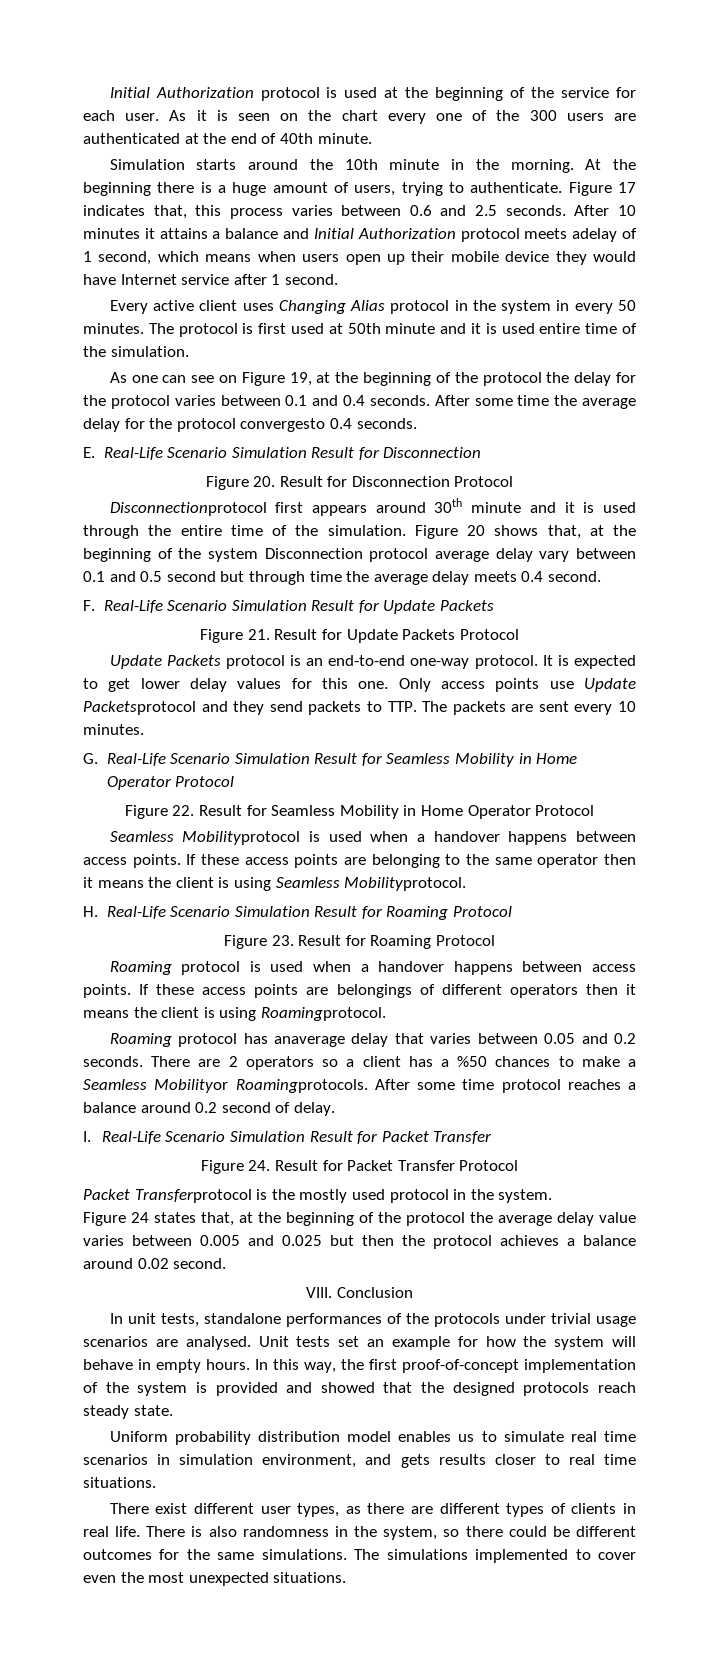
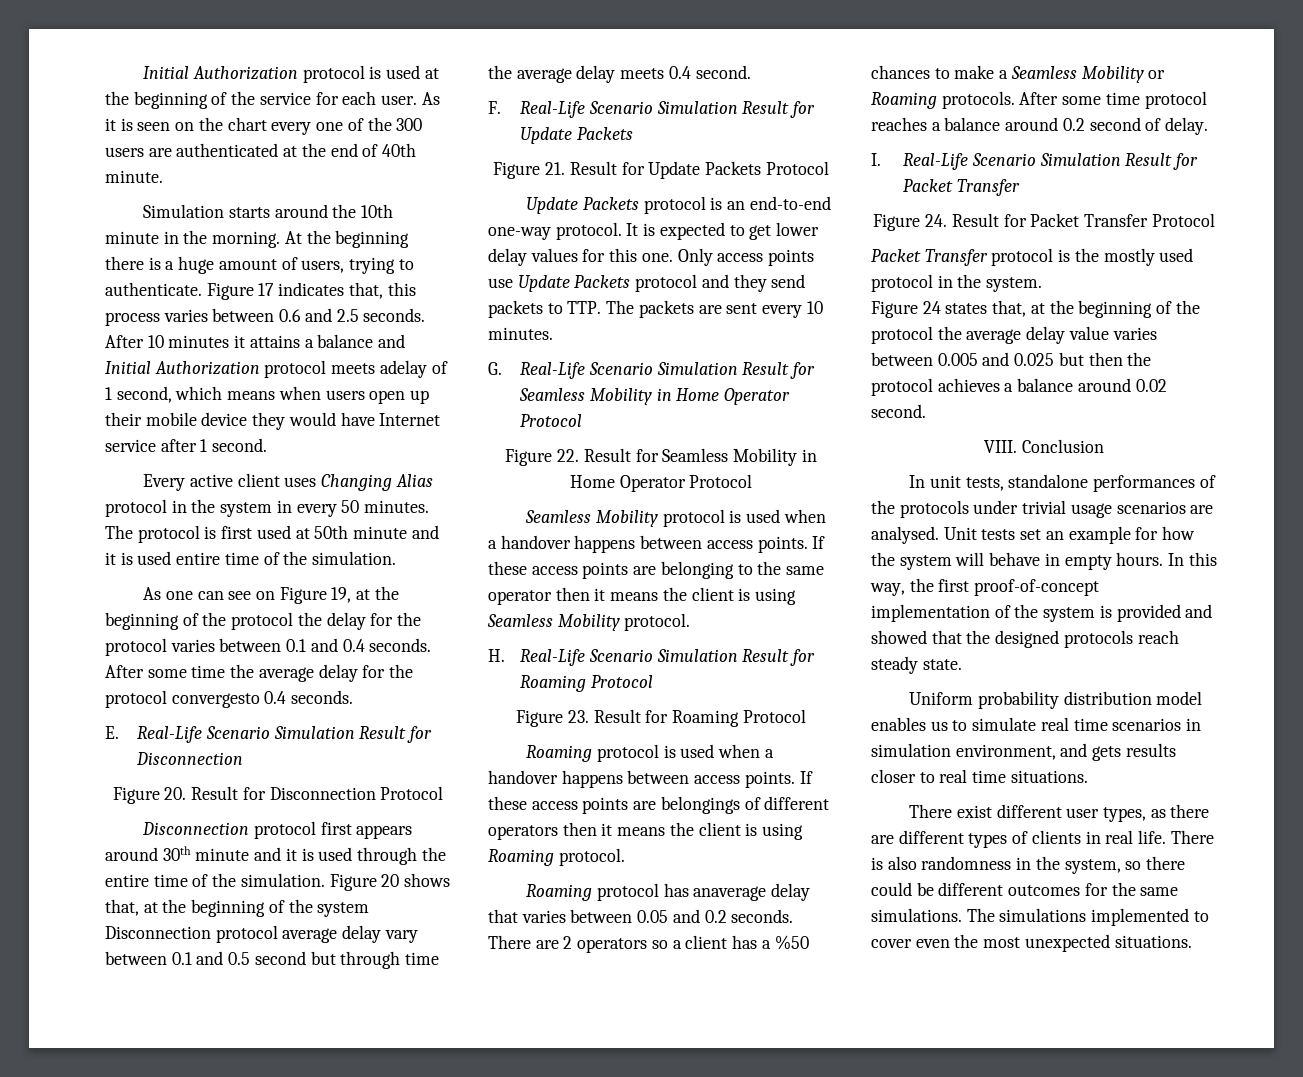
[109,502,267,516] Disconnectionprotocol -> [142,821,316,839] Disconnection protocol
[83,701,196,715] Packetsprotocol -> [574,274,698,292] Packets protocol
[182,831,301,845] Mobilityprotocol -> [595,509,725,527] Mobility protocol
[344,877,467,891] Mobilityprotocol. -> [557,613,691,631] Mobility protocol.
[260,1007,386,1021] Roamingprotocol. -> [488,848,625,866] Roaming protocol.
[154,1079,368,1093] Mobilityor Roamingprotocols. -> [1081,66,1166,83] [871,91,1015,109] Mobility or Roaming protocols.
[134,1189,252,1203] Transferprotocol -> [924,248,1054,266] Transfer protocol

